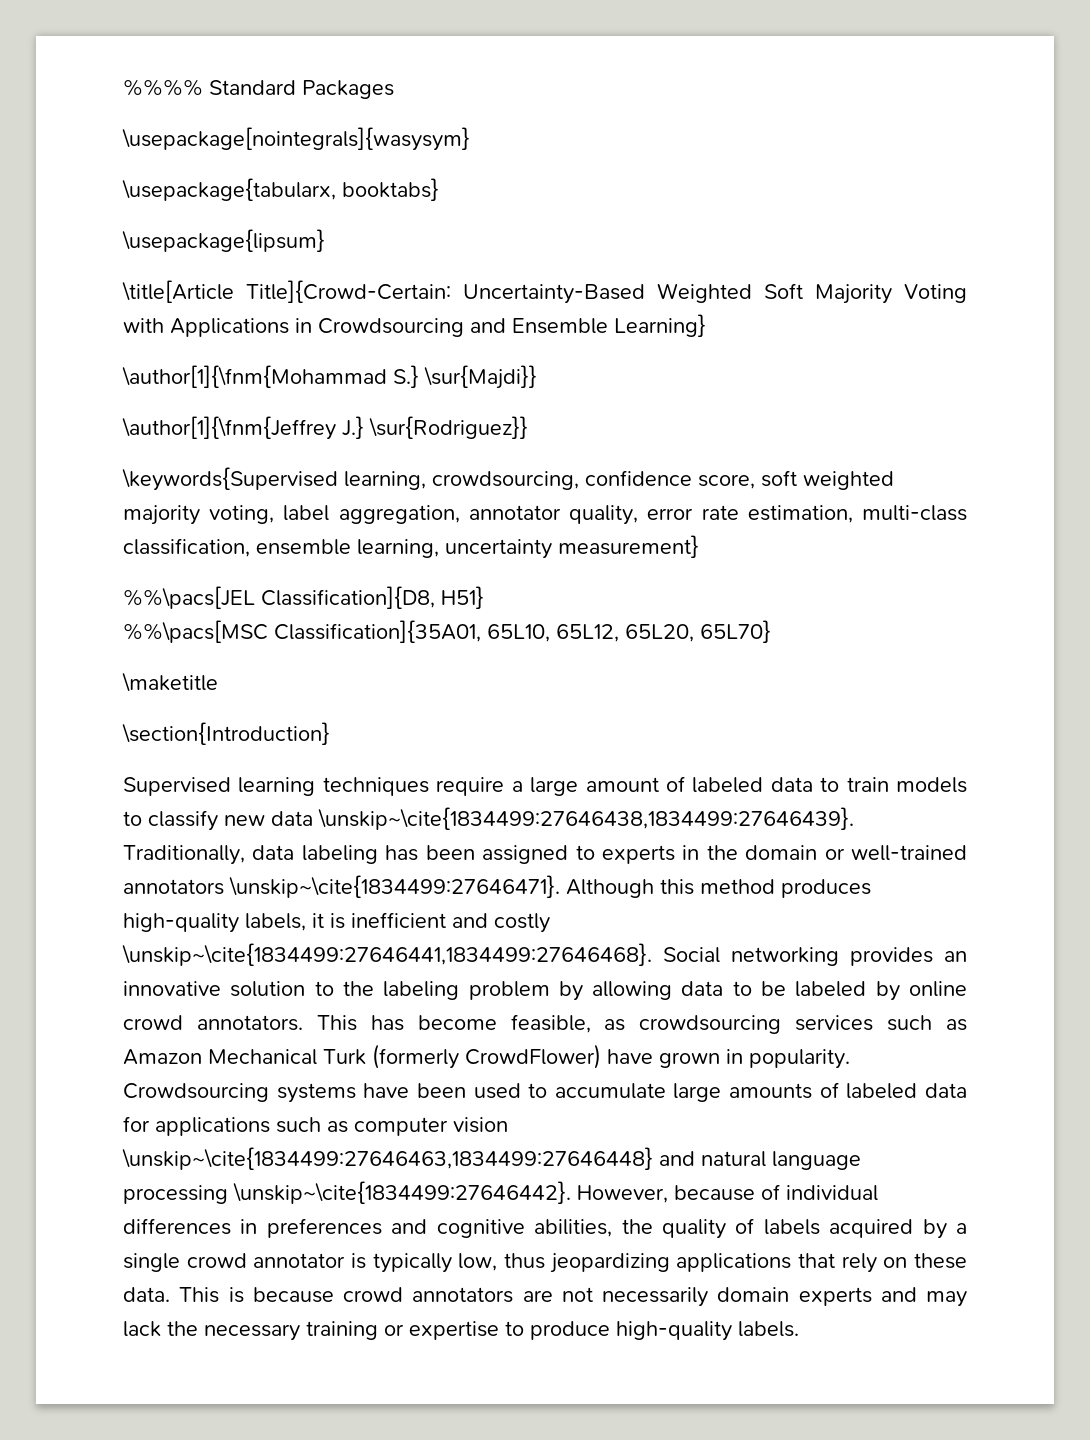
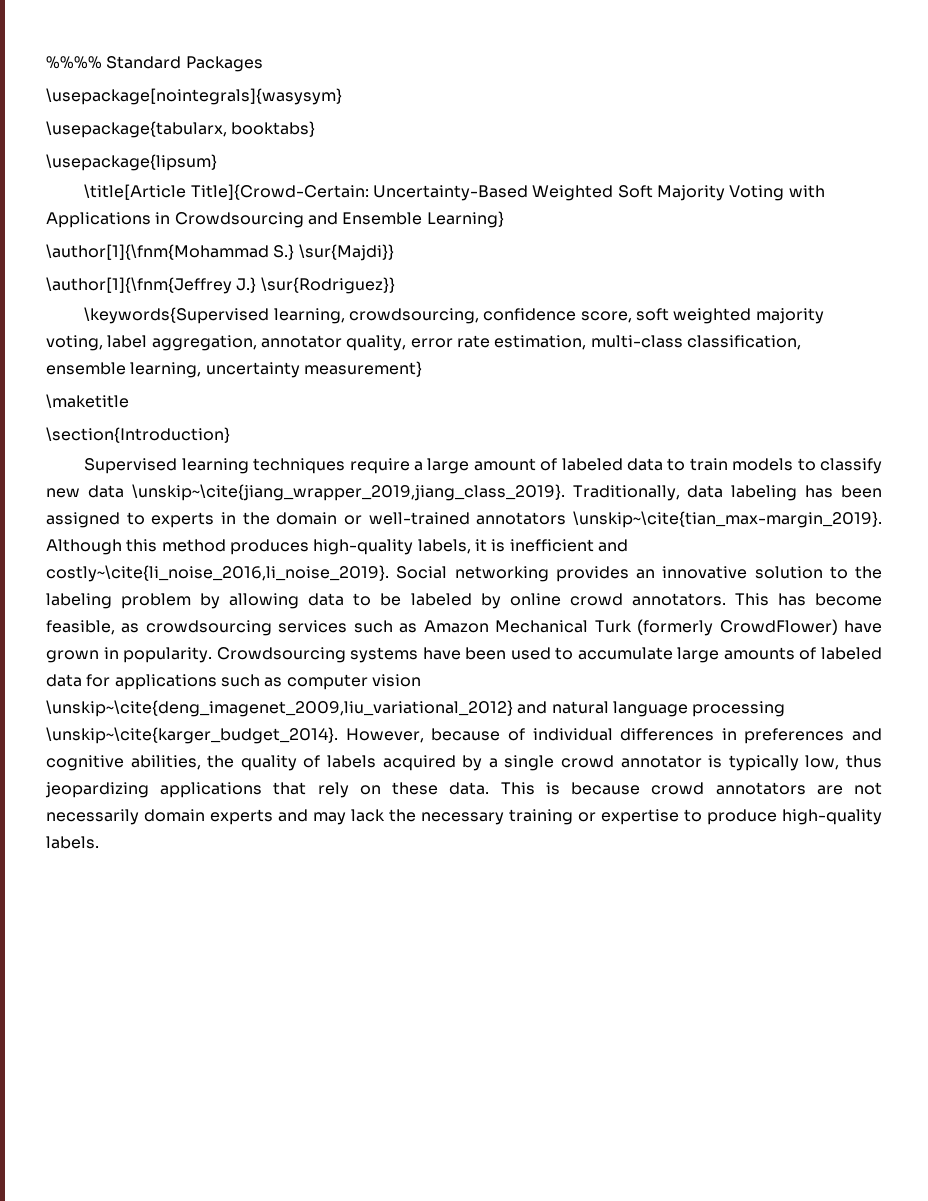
[123,586,484,609] [123,620,771,643] // %%\pacs[JEL Classification]{D8, H51} // %%\pacs[MSC Classification]{35A01, 65L10, 65L12, 65L20, 65L70} -> (422, 369) none
[318,807,854,830] \unskip~\cite{1834499:27646438,1834499:27646439}. -> [131,484,565,501] \unskip~\cite{jiang_wrapper_2019,jiang_class_2019}.
[229,875,560,898] \unskip~\cite{1834499:27646471}. -> [573,511,882,528] \unskip~\cite{tian_max-margin_2019}.
[494,913,550,933] [122,943,652,966] costly \unskip~\cite{1834499:27646441,1834499:27646468}. -> [46,565,389,582] costly~\cite{li_noise_2016,li_noise_2019}.
[122,1147,653,1170] \unskip~\cite{1834499:27646463,1834499:27646448} -> [46,700,513,717] \unskip~\cite{deng_imagenet_2009,liu_variational_2012}
[233,1181,571,1204] \unskip~\cite{1834499:27646442}. -> [46,727,338,744] \unskip~\cite{karger_budget_2014}.

